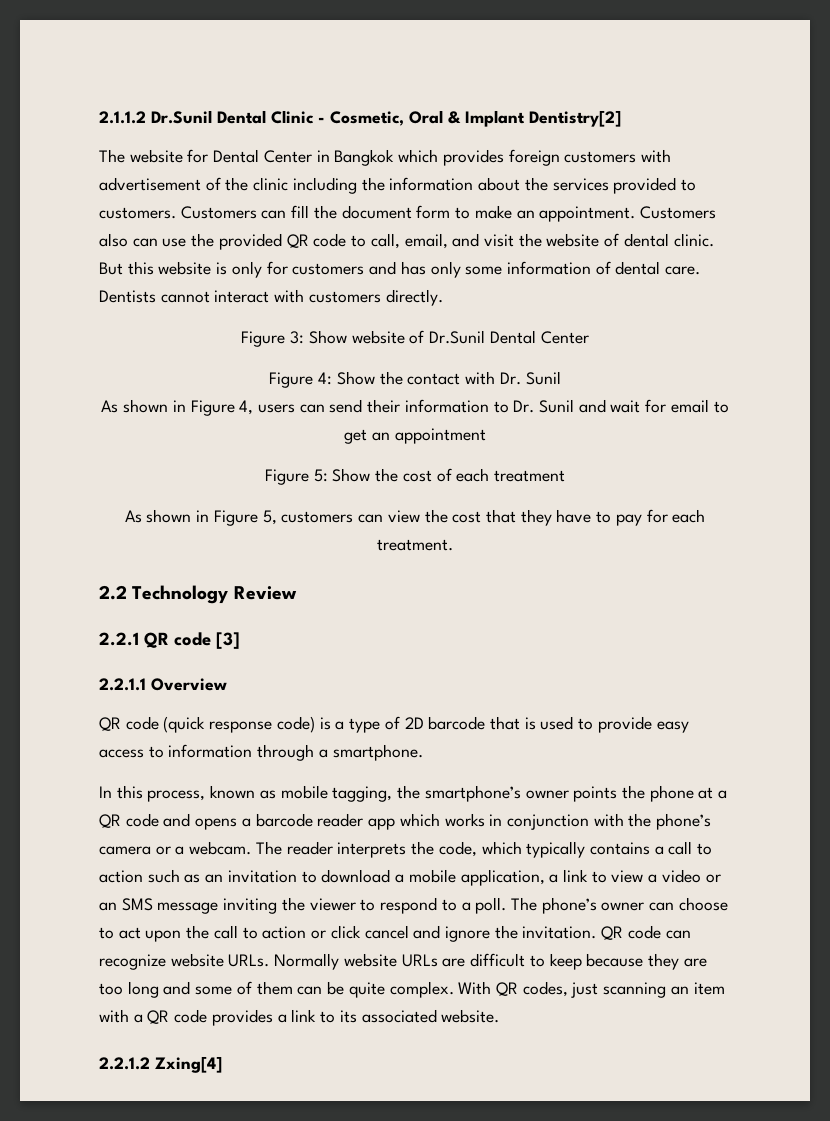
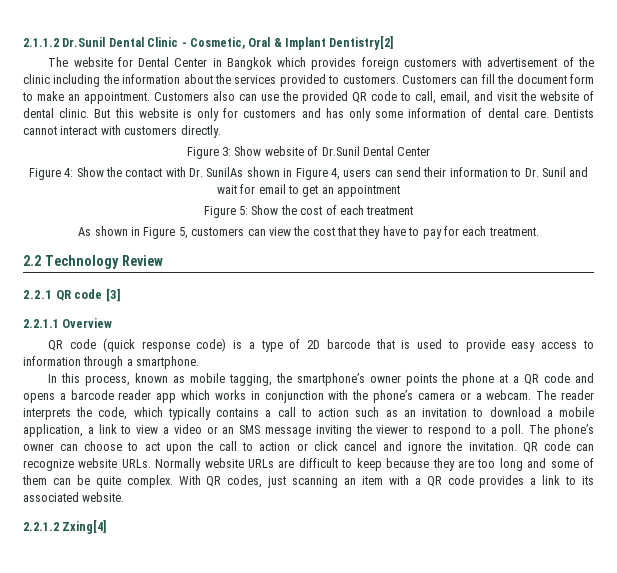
[525,371,561,385] [101,400,119,413] Sunil // As -> [206,167,244,177] SunilAs

